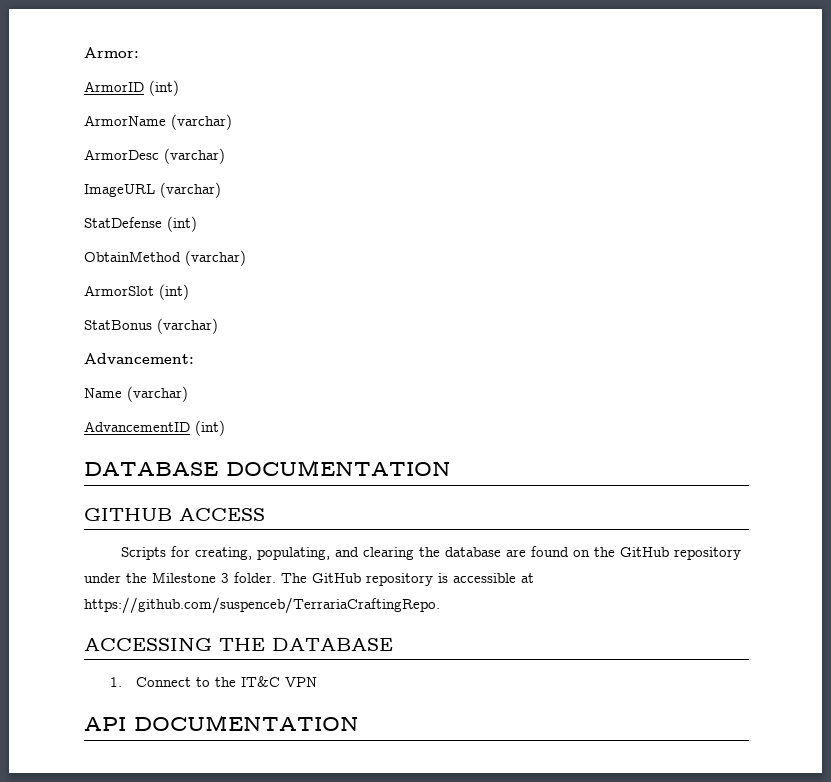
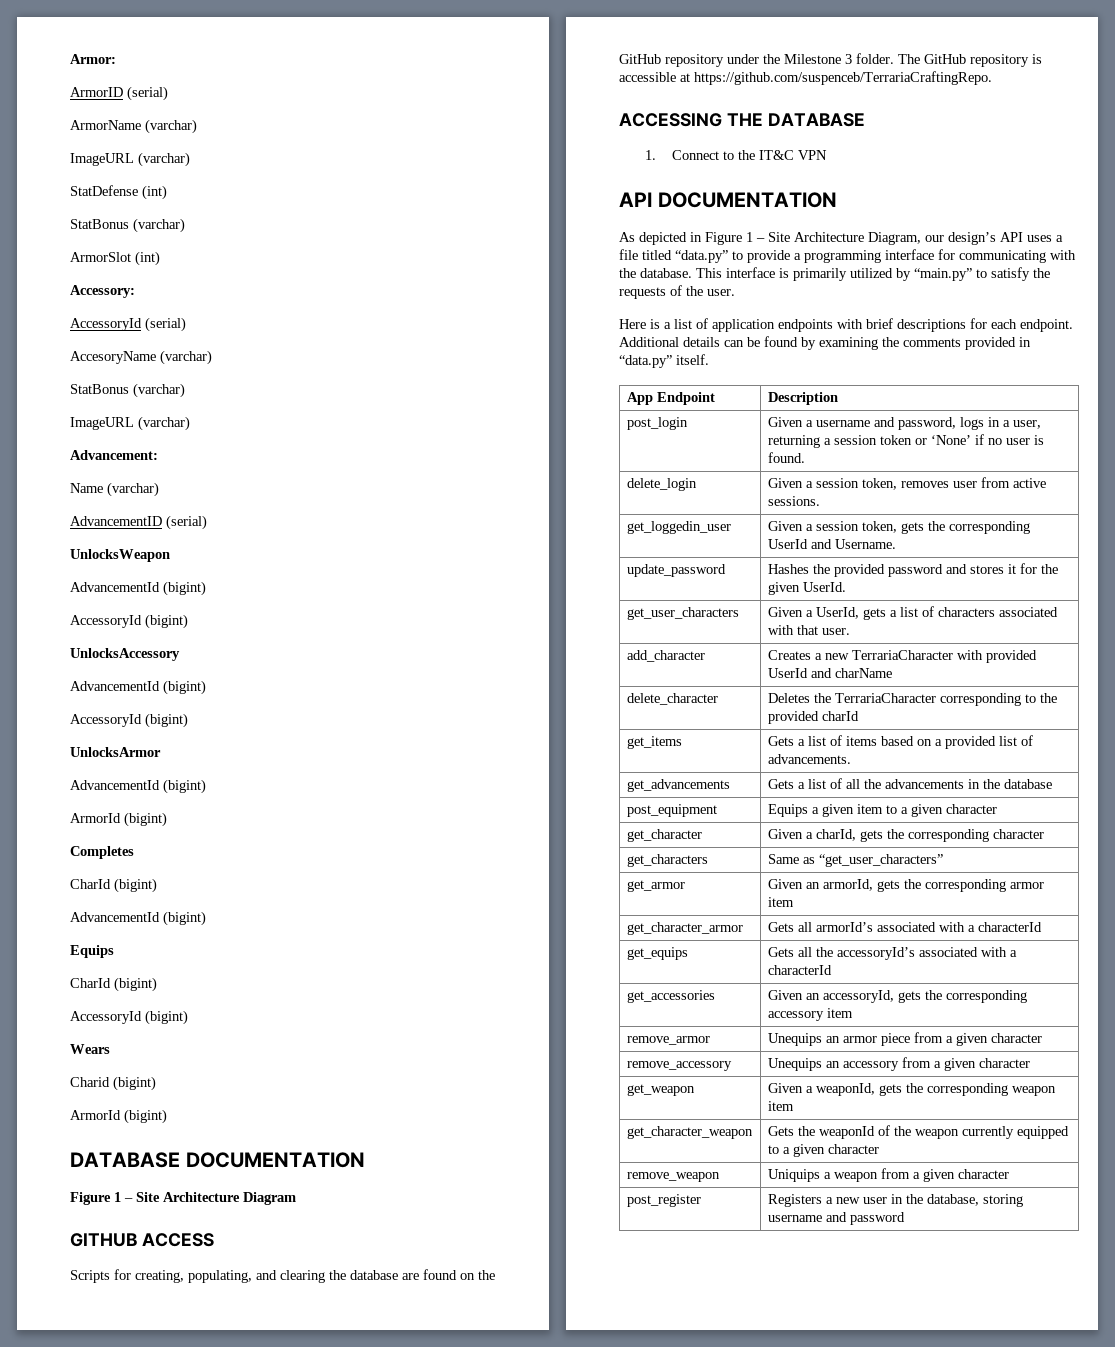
[149,80,179,96] (int) -> [127,86,168,101] (serial)
[84,148,225,164] // ArmorDesc (varchar) -> (197, 126) none
[84,251,181,262] ObtainMethod -> [70,219,129,229] StatBonus
[84,318,218,334] // StatBonus (varchar) -> [70,285,135,298] [70,317,186,332] [70,350,212,365] [70,383,185,398] [70,416,190,431] // Accessory: // AccessoryId (serial) // AccesoryName (varchar) // StatBonus (varchar) // ImageURL (varchar)
[195,420,225,436] [84,460,451,476] (int) // DATABASE DOCUMENTATION -> [166,515,207,530] [70,549,170,562] [70,581,206,596] [70,614,188,629] [70,648,180,661] [70,680,206,695] [70,713,188,728] [70,747,161,757] [70,779,206,794] [70,812,167,827] [70,846,134,859] [70,878,157,893] [70,911,206,926] [70,945,114,958] [70,977,157,992] [70,1010,188,1025] [70,1044,110,1054] [70,1076,156,1091] [70,1109,167,1124] [70,1152,365,1168] [70,1192,296,1205] (serial) // UnlocksWeapon // AdvancementId (bigint) // AccessoryId (bigint) // UnlocksAccessory // AdvancementId (bigint) // AccessoryId (bigint) // UnlocksArmor // AdvancementId (bigint) // ArmorId (bigint) // Completes // CharId (bigint) // AdvancementId (bigint) // Equips // CharId (bigint) // AccessoryId (bigint) // Wears // Charid (bigint) // ArmorId (bigint) // DATABASE DOCUMENTATION // Figure 1 – Site Architecture Diagram
(359, 723) none -> [619,232,1063,245] [619,249,1076,263] [619,267,1050,281] [619,285,735,299] [619,318,1073,332] [619,336,1031,350] [619,354,709,368] [626,392,715,405] [767,392,838,405] [626,417,688,430] [767,417,1041,430] [767,434,1044,448] [767,452,805,463] [626,478,697,491] [767,477,1046,490] [767,496,820,506] [626,521,731,534] [767,521,1030,534] [767,539,896,549] [626,564,726,577] [767,563,1058,577] [767,582,846,595] [626,607,739,620] [767,606,1058,620] [767,625,850,635] [626,650,705,662] [767,650,1037,663] [767,668,892,678] [626,693,718,705] [767,693,1057,706] [767,711,859,724] [626,736,682,749] [767,735,1033,749] [767,754,851,764] [626,779,730,792] [767,778,1052,789] [626,804,717,817] [767,804,997,817] [626,829,702,842] [767,829,1044,842] [626,854,708,867] [767,854,943,867] [626,880,685,892] [767,879,1044,892] [767,897,794,907] [626,922,743,935] [767,922,1042,932] [626,947,688,960] [767,947,1017,960] [767,965,832,975] [626,990,715,1003] [767,990,1027,1003] [767,1008,853,1021] [626,1036,710,1045] [767,1032,1042,1046] [626,1061,732,1071] [767,1057,1030,1071] [626,1084,695,1096] [767,1083,1056,1096] [767,1101,794,1111] [626,1126,753,1139] [767,1125,1069,1139] [767,1144,879,1157] [626,1172,720,1182] [767,1168,1009,1182] [626,1194,701,1207] [767,1194,1023,1207] [767,1212,905,1225] // As depicted in Figure 1 – Site Architecture Diagram, our design’s API uses a file titled “data.py” to provide a programming interface for communicating with the database. This interface is primarily utilized by “main.py” to satisfy the requests of the user. // Here is a list of application endpoints with brief descriptions for each endpoint. Additional details can be found by examining the comments provided in “data.py” itself. // App Endpoint | Description // post_login | Given a username and password, logs in a user, returning a session token or ‘None’ if no user is found. // delete_login | Given a session token, removes user from active sessions. // get_loggedin_user | Given a session token, gets the corresponding UserId and Username. // update_password | Hashes the provided password and stores it for the given UserId. // get_user_characters | Given a UserId, gets a list of characters associated with that user. // add_character | Creates a new TerrariaCharacter with provided UserId and charName // delete_character | Deletes the TerrariaCharacter corresponding to the provided charId // get_items | Gets a list of items based on a provided list of advancements. // get_advancements | Gets a list of all the advancements in the database // post_equipment | Equips a given item to a given character // get_character | Given a charId, gets the corresponding character // get_characters | Same as “get_user_characters” // get_armor | Given an armorId, gets the corresponding armor item // get_character_armor | Gets all armorId’s associated with a characterId // get_equips | Gets all the accessoryId’s associated with a characterId // get_accessories | Given an accessoryId, gets the corresponding accessory item // remove_armor | Unequips an armor piece from a given character // remove_accessory | Unequips an accessory from a given character // get_weapon | Given a weaponId, gets the corresponding weapon item // get_character_weapon | Gets the weaponId of the weapon currently equipped to a given character // remove_weapon | Uniquips a weapon from a given character // post_register | Registers a new user in the database, storing username and password

